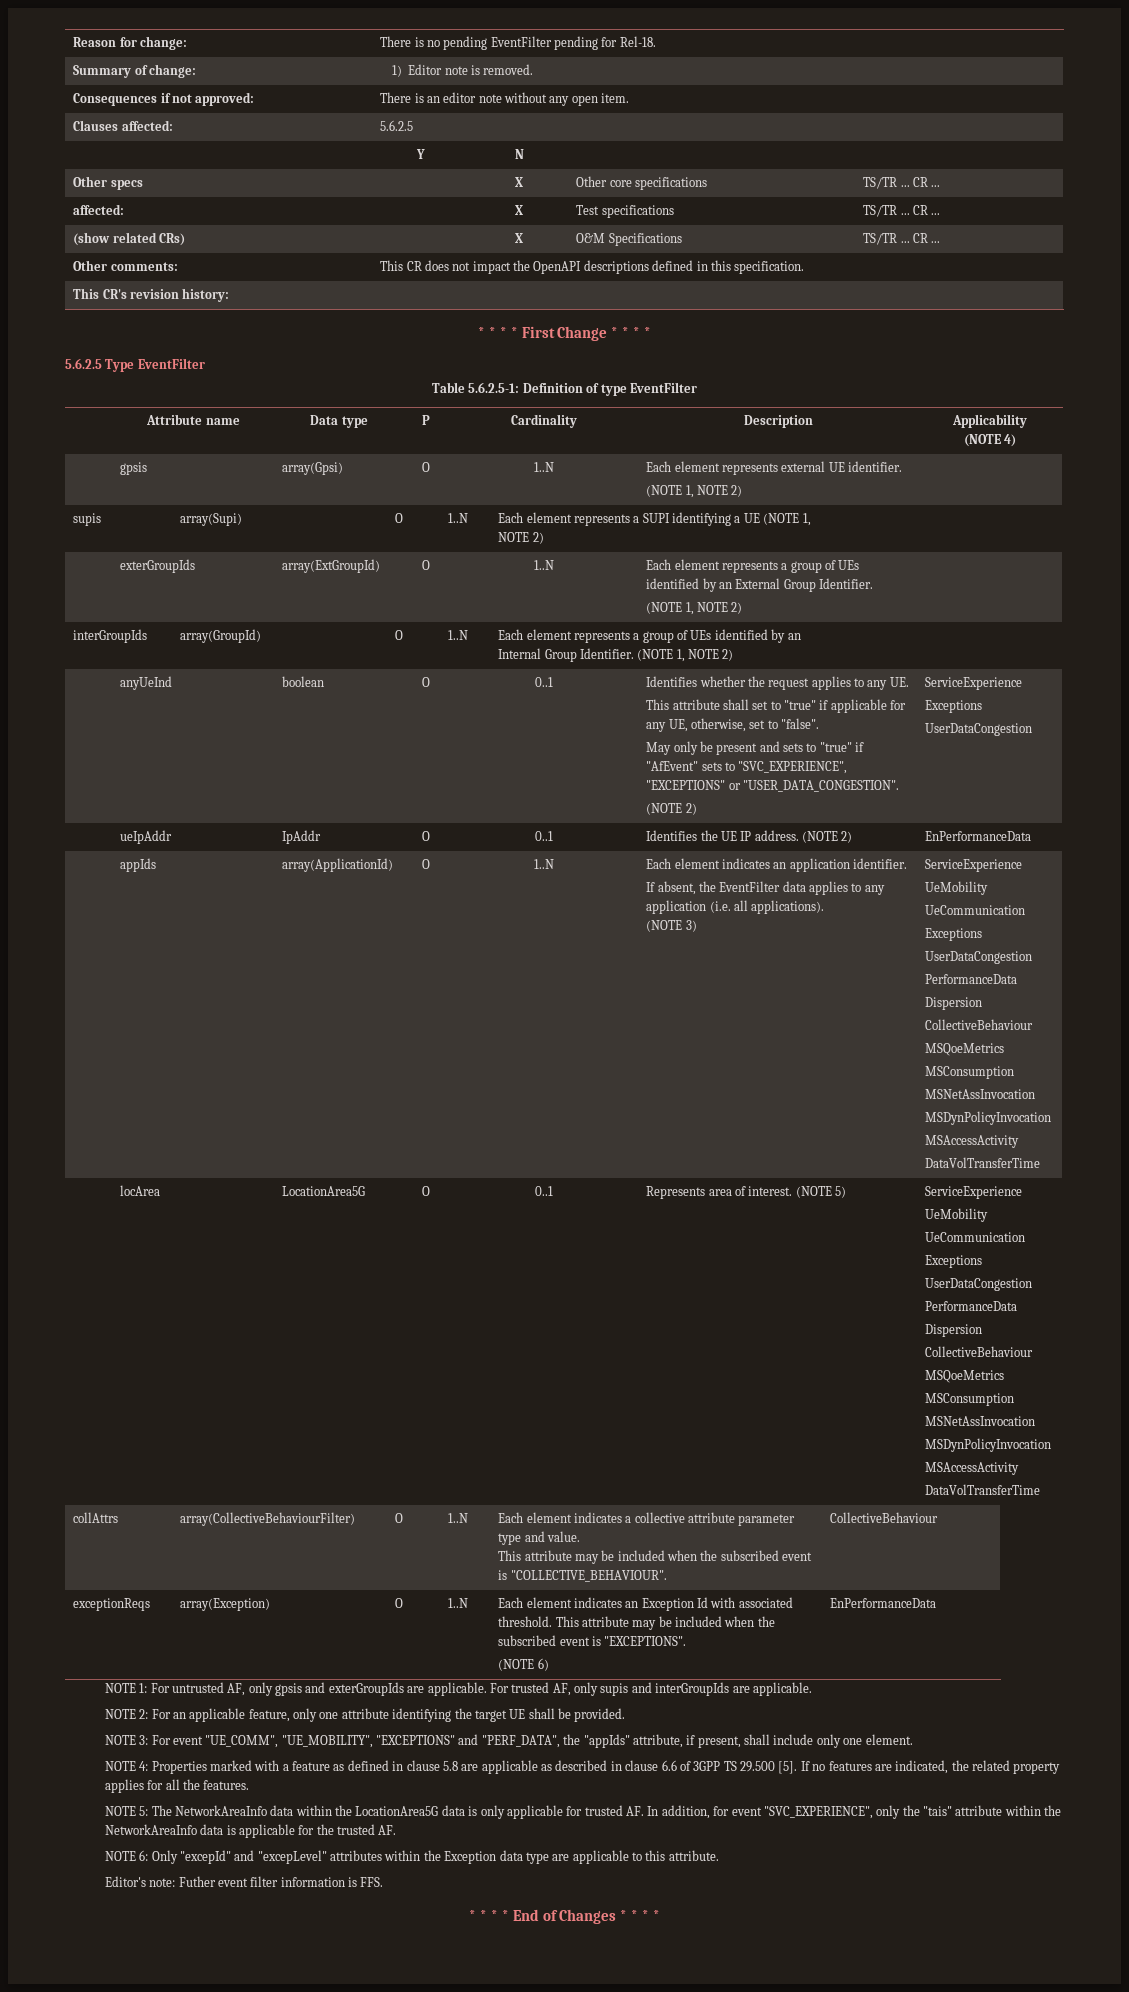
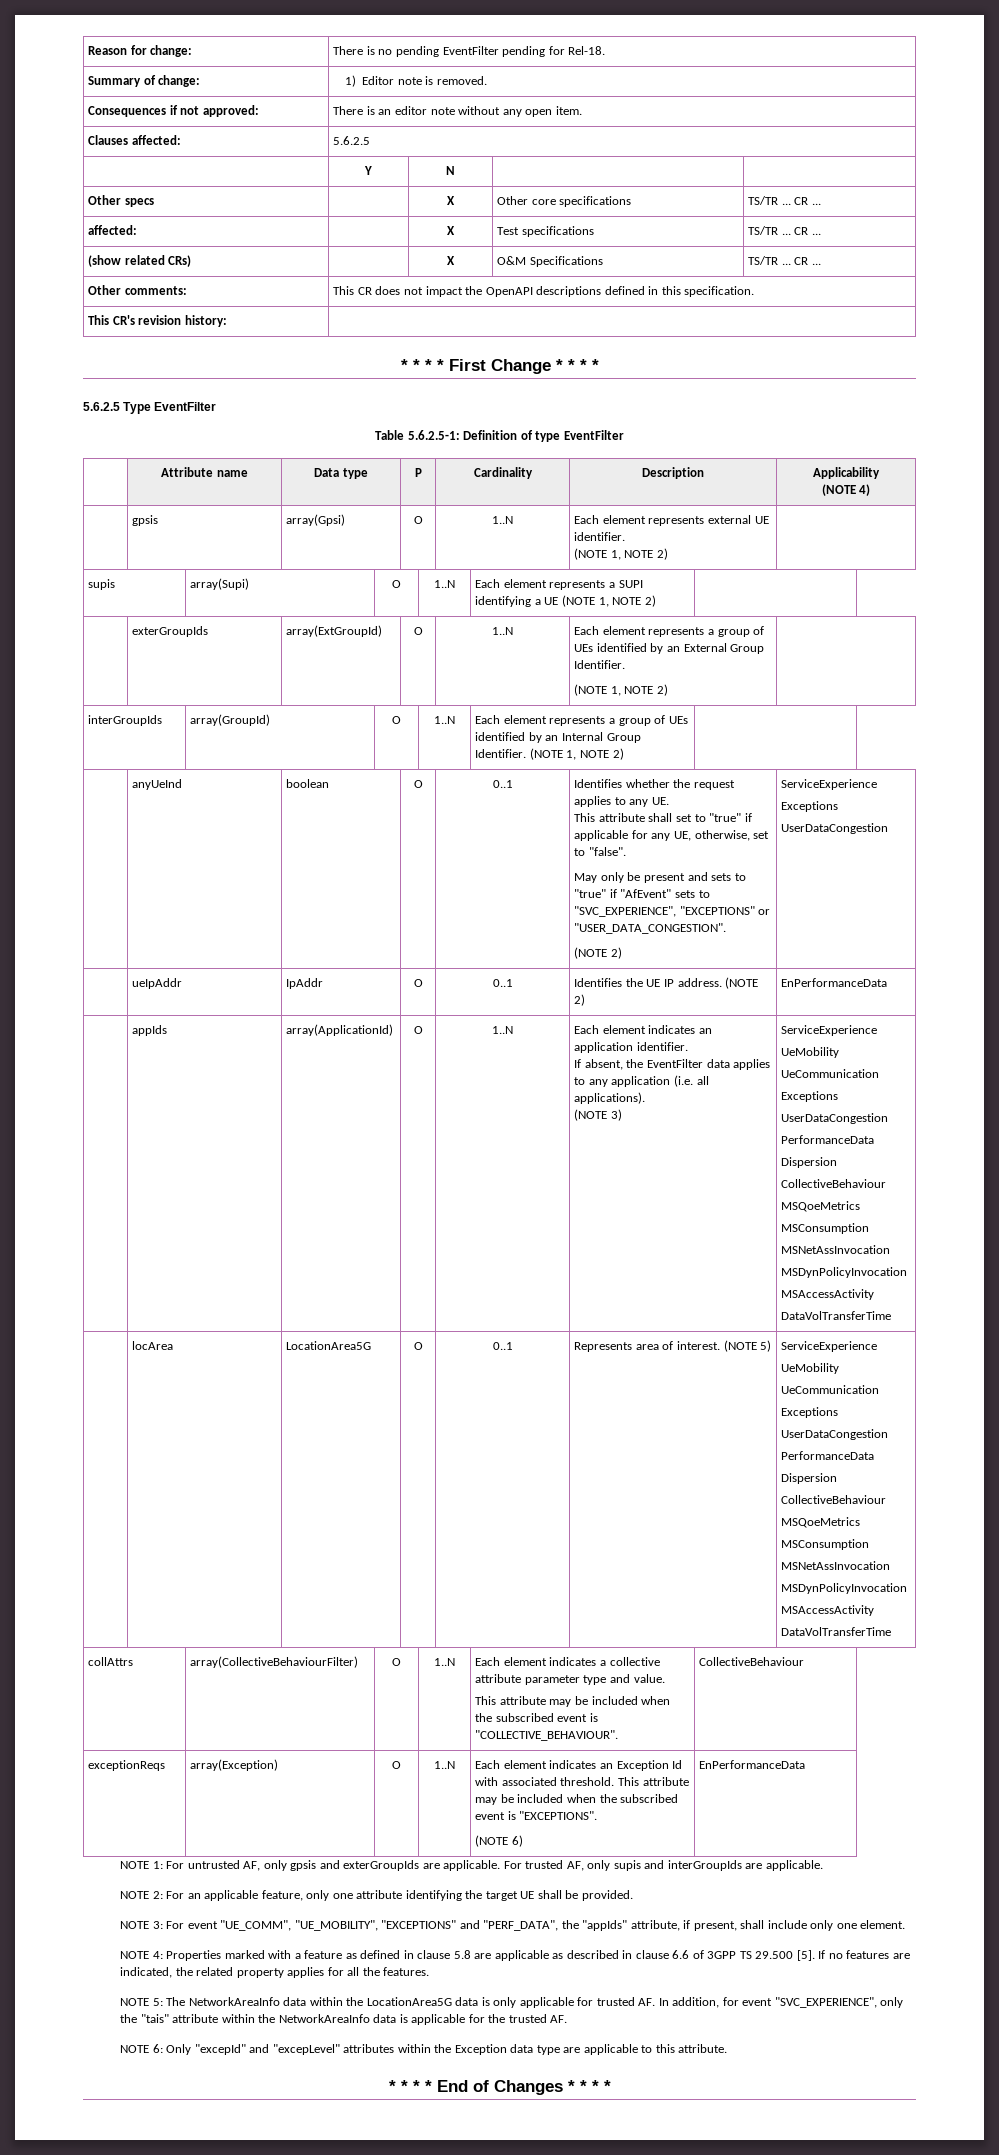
[104,1876,384,1887] // Editor's note: Futher event filter information is FFS. -> (728, 2048) none

